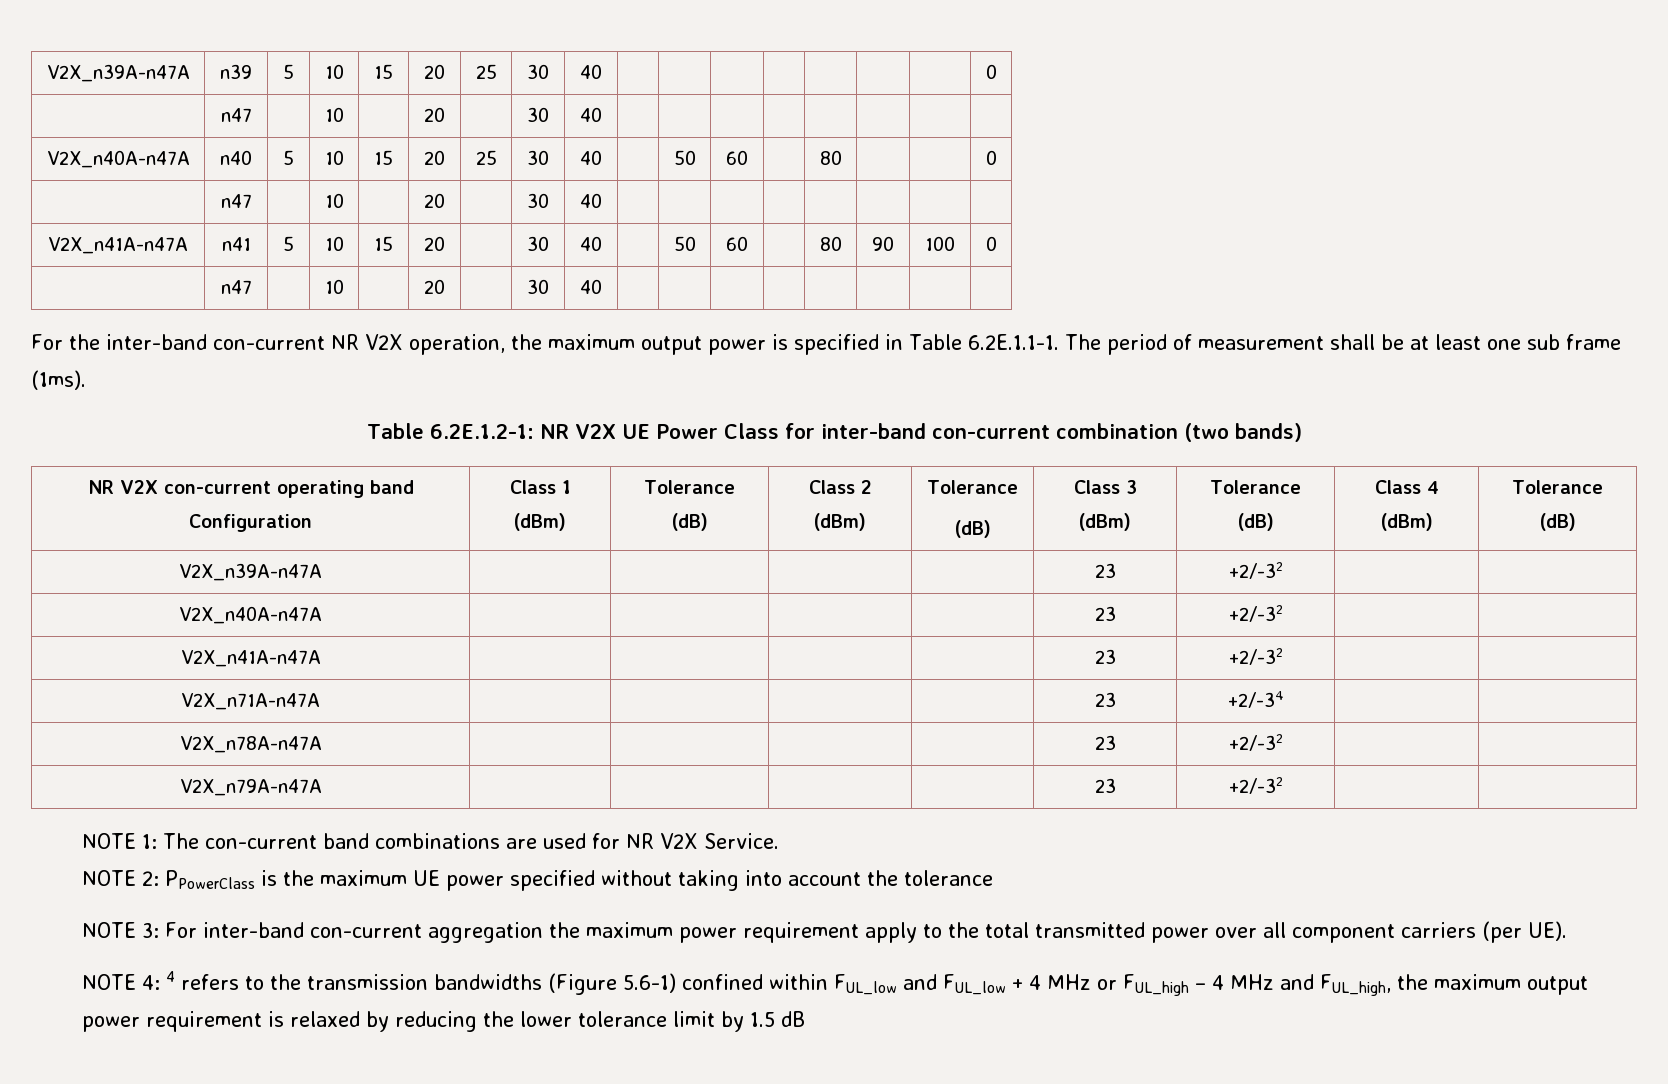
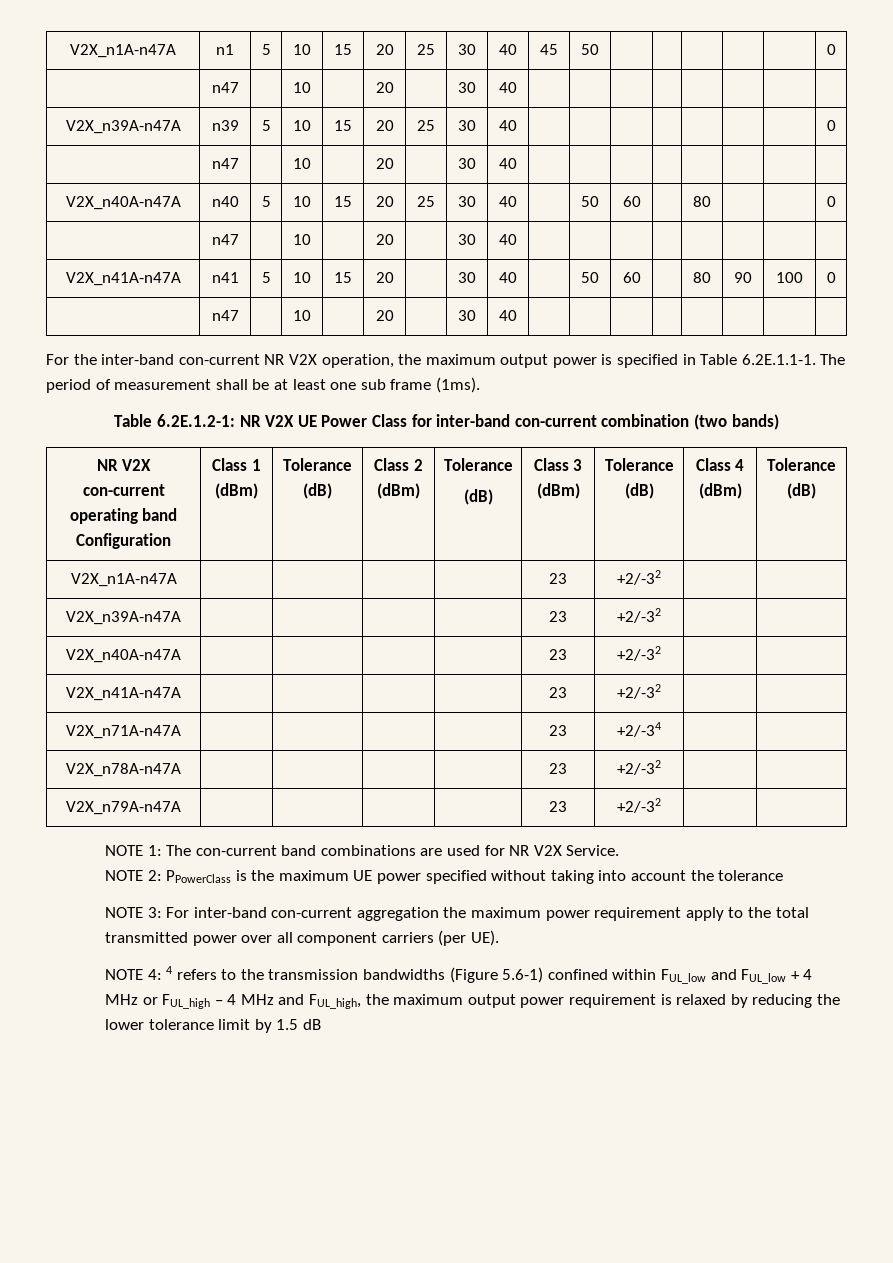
(46, 73) none -> [70,44,176,58] [216,44,234,55] [261,44,271,55] [293,44,311,55] [334,44,352,55] [375,44,394,55] [417,44,435,55] [458,44,476,55] [499,44,517,55] [540,44,558,55] [581,44,599,55] [826,44,836,55] [211,82,239,93] [293,82,311,93] [375,82,394,93] [458,82,476,93] [499,82,517,93] V2X_n1A-n47A | n1 | 5 | 10 | 15 | 20 | 25 | 30 | 40 | 45 | 50 | | | | | | 0 // | n47 | | 10 | | 20 | | 30 | 40 | | | | | | | | //
(1576, 522) none -> [70,573,177,587] [549,573,567,584] [617,570,662,585] // V2X_n1A-n47A | | | | | 23 | +2/-32 | |

